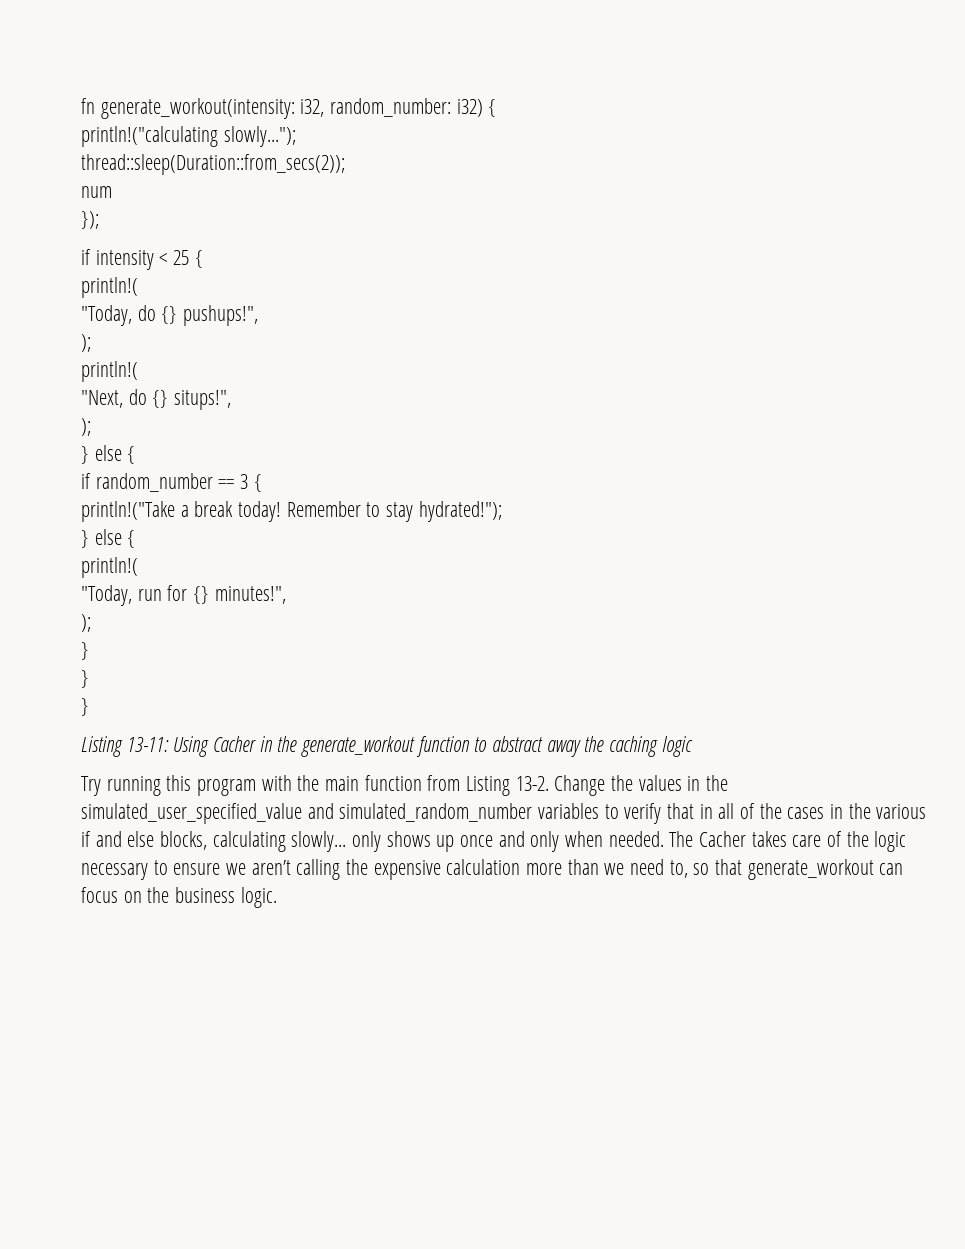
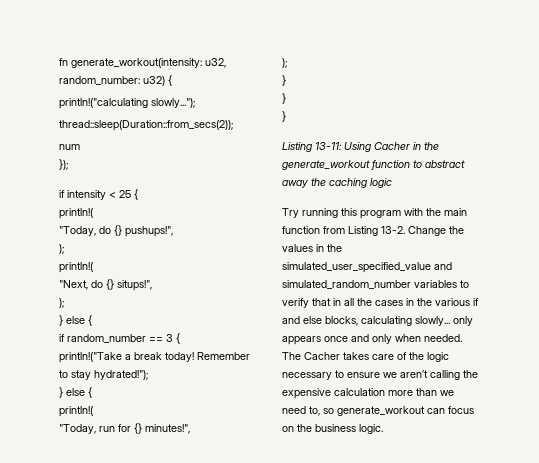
[300,98,483,117] i32, random_number: i32) -> [205,58,226,68] [59,76,165,86] u32, random_number: u32)
[740,803,756,819] of -> (354, 302) none
[386,831,455,852] shows up -> [282,336,321,345] appears
[715,859,743,875] that -> (334, 411) none

